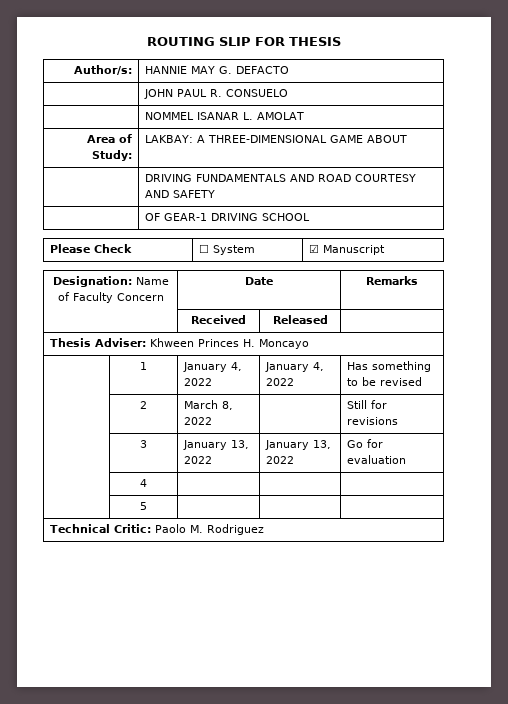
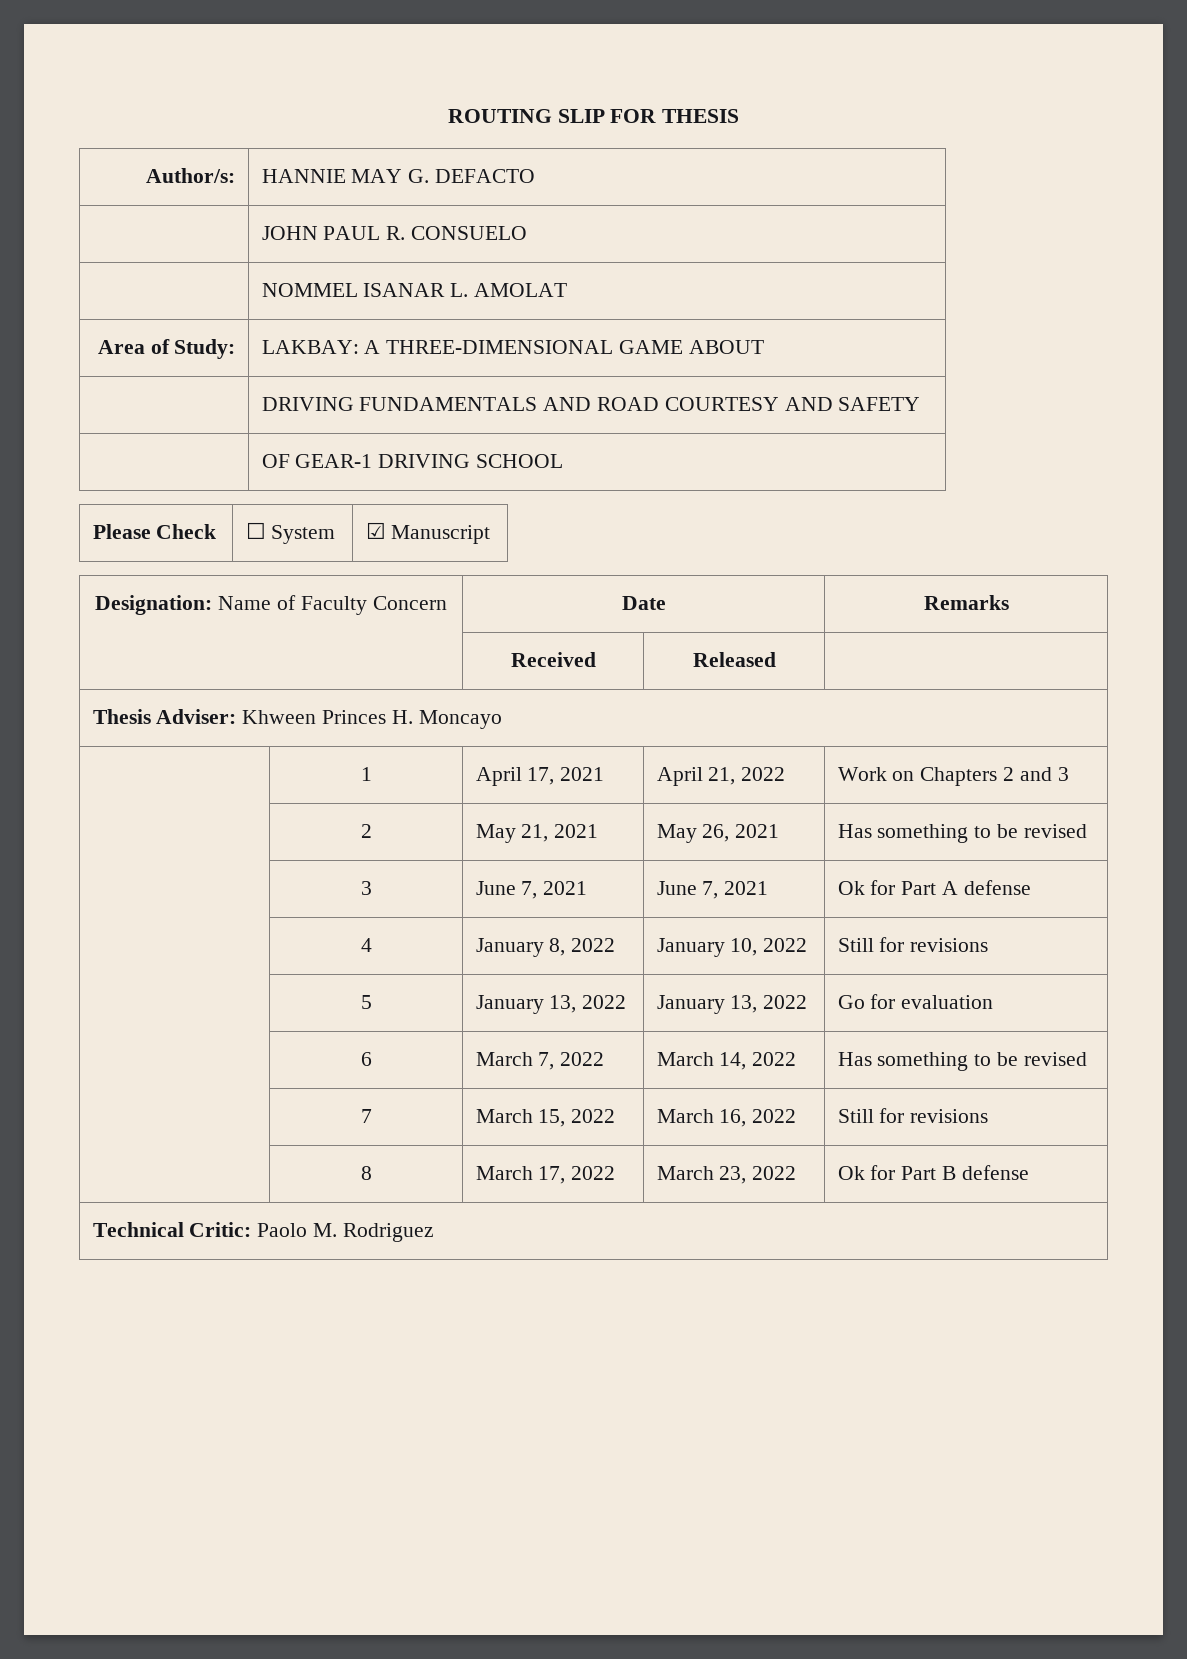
[182,362,242,372] [183,378,212,386] [264,362,324,372] [265,378,294,386] [346,361,431,372] [346,377,422,386] [140,401,147,409] [183,400,218,409] January 4, 2022 | January 4, 2022 | Has something to be revised // | 2 | March -> [475,767,605,786] [656,767,786,786] [837,767,1069,786] [360,824,372,838] [475,824,599,843] [656,824,780,843] [837,824,1087,843] [360,881,372,895] [475,881,588,899] [656,881,769,899] [837,880,1031,895] [360,938,372,952] [475,938,544,957] April 17, 2021 | April 21, 2022 | Work on Chapters 2 and 3 // | 2 | May 21, 2021 | May 26, 2021 | Has something to be revised // | 3 | June 7, 2021 | June 7, 2021 | Ok for Part A defense // | 4 | January
[346,400,387,409] [346,417,398,425] [140,440,147,448] | Still for revisions // | 3 -> [656,938,808,957] [837,937,989,952] [360,995,372,1009] January 10, 2022 | Still for revisions // | 5
[140,479,147,487] [140,502,147,510] 4 | | | // | 5 | | | -> [360,1052,372,1066] [475,1052,605,1070] [656,1052,797,1070] [837,1052,1087,1071] [360,1109,372,1123] [475,1109,616,1127] [656,1109,797,1127] [837,1108,989,1123] [360,1166,372,1180] [475,1166,616,1184] [656,1166,797,1184] [837,1165,1029,1180] 6 | March 7, 2022 | March 14, 2022 | Has something to be revised // | 7 | March 15, 2022 | March 16, 2022 | Still for revisions // | 8 | March 17, 2022 | March 23, 2022 | Ok for Part B defense

